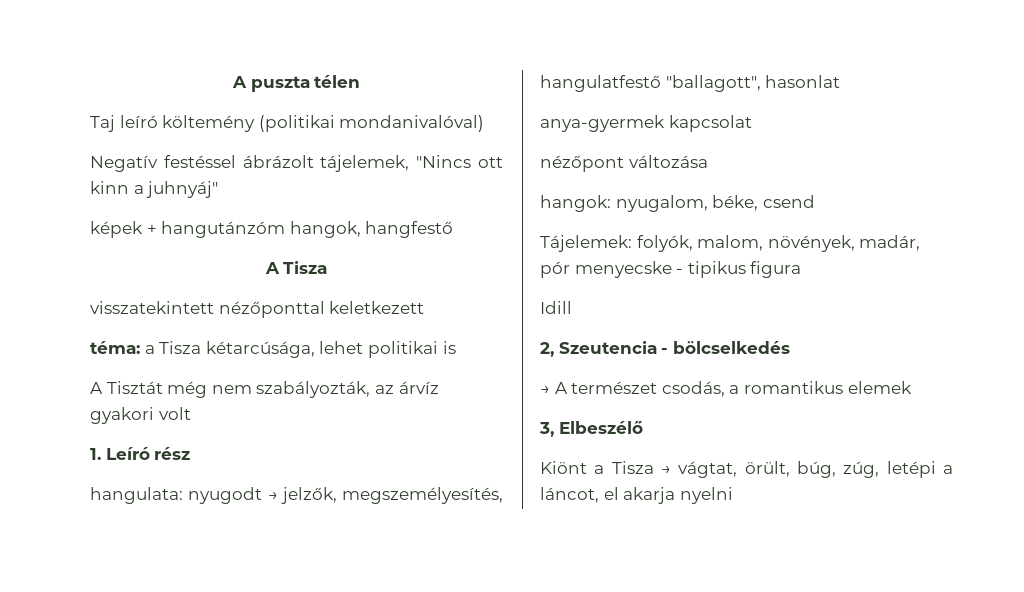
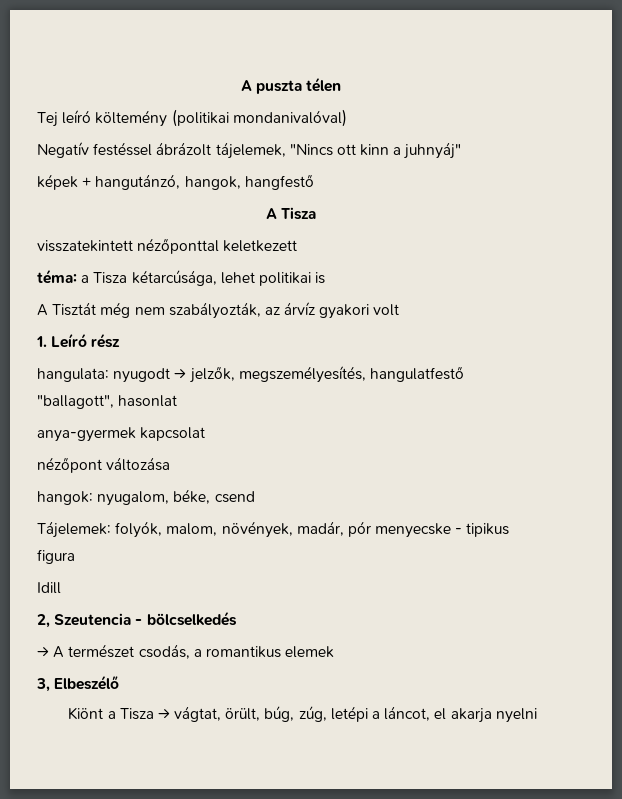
[90,115,115,132] Taj -> [37,112,58,127] Tej
[161,221,286,238] hangutánzóm -> [95,174,181,190] hangutánzó,

